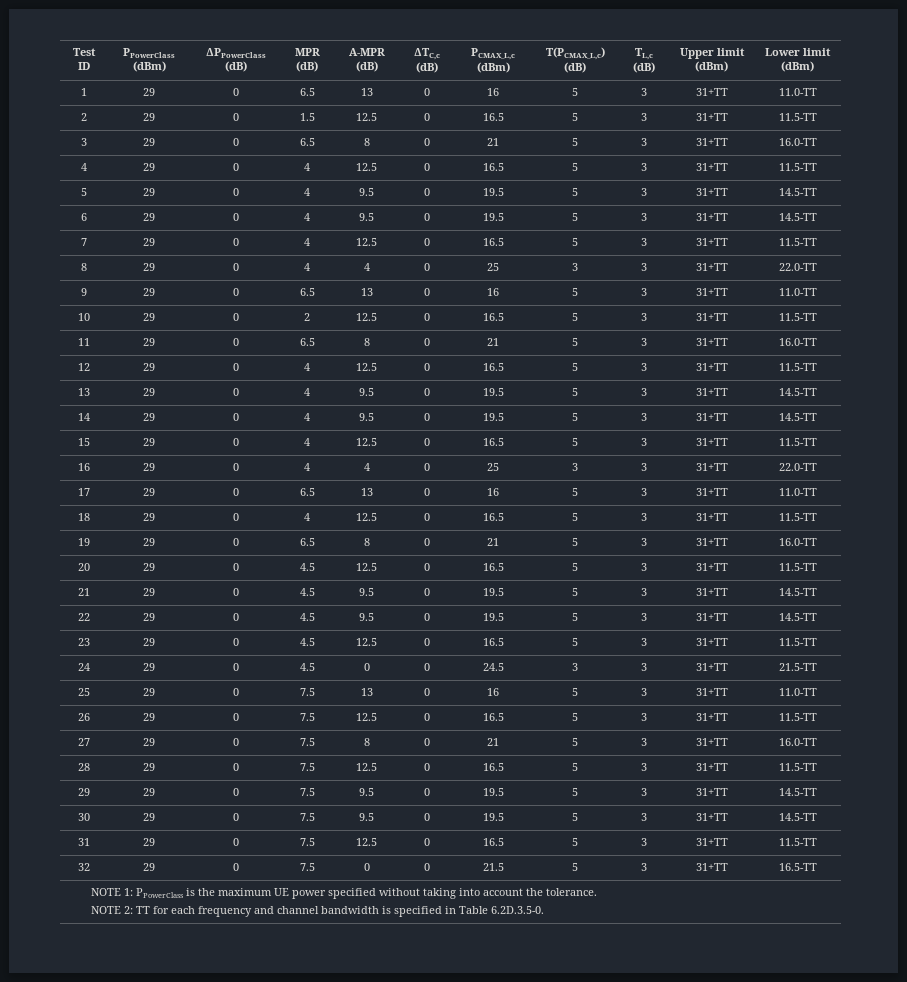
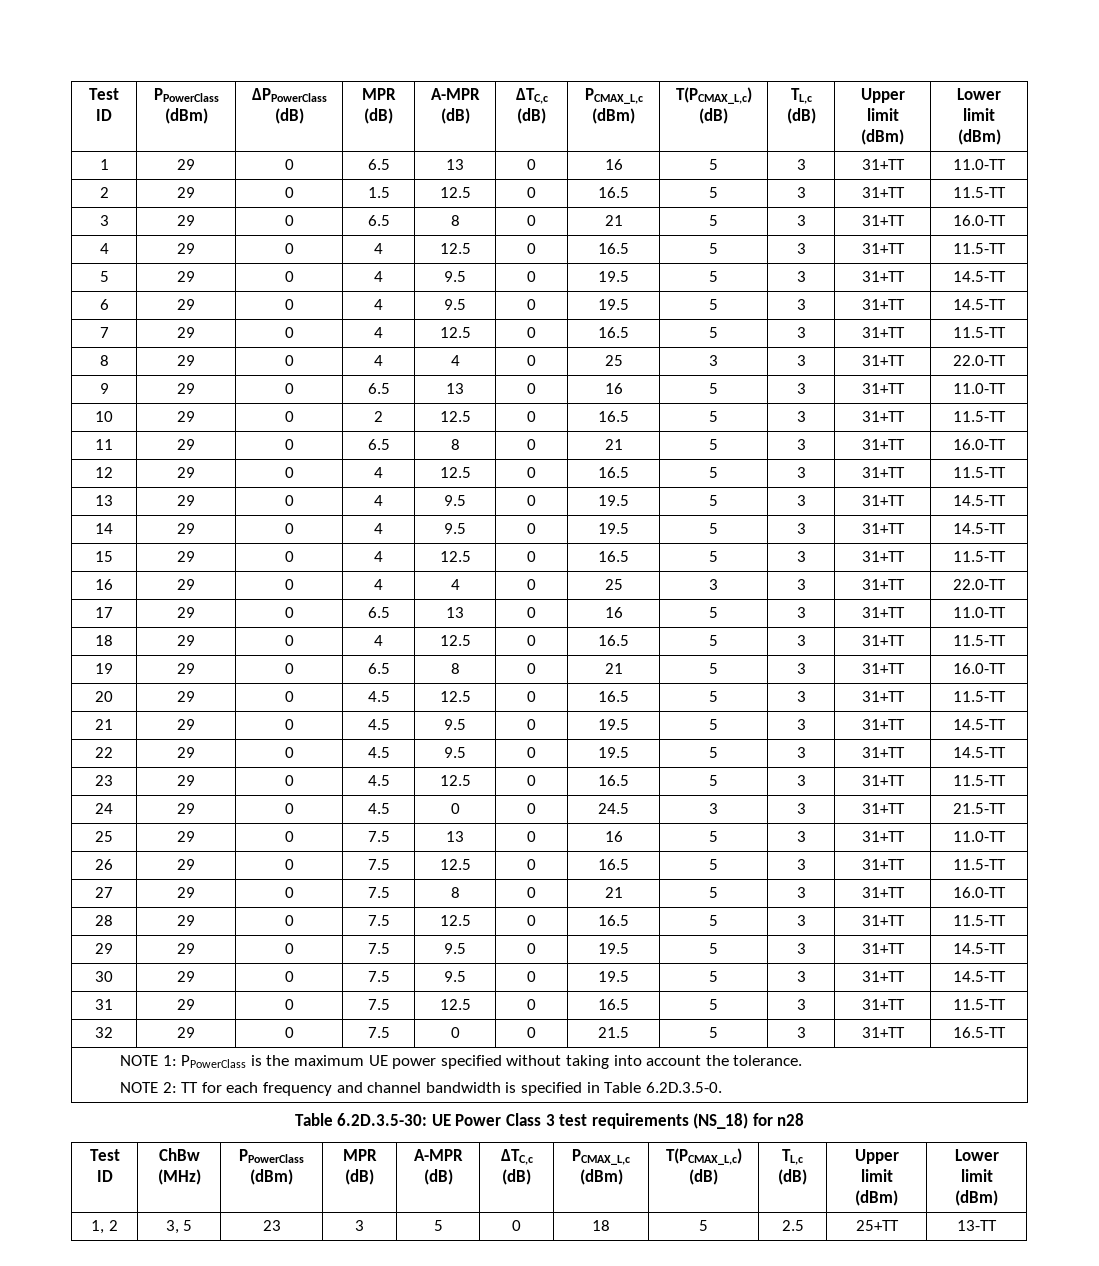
(544, 910) none -> [294,1113,805,1129] [89,1149,120,1161] [96,1170,113,1182] [158,1148,200,1161] [157,1169,201,1185] [239,1149,304,1163] [250,1169,293,1185] [342,1149,377,1161] [345,1169,374,1185] [413,1149,463,1161] [423,1169,453,1185] [500,1149,533,1165] [502,1169,531,1185] [572,1149,630,1165] [579,1169,623,1185] [665,1148,742,1165] [689,1169,718,1185] [782,1149,803,1165] [778,1169,807,1185] [854,1149,899,1164] [860,1169,893,1182] [855,1190,898,1206] [954,1149,999,1161] [960,1169,993,1182] [955,1190,998,1206] [91,1220,118,1234] [165,1220,193,1234] [262,1220,281,1231] [355,1220,364,1231] [433,1220,443,1231] [512,1220,521,1231] [592,1220,610,1231] [699,1220,708,1231] [781,1220,804,1231] [855,1220,899,1231] [957,1220,997,1231] // Table 6.2D.3.5-30: UE Power Class 3 test requirements (NS_18) for n28 // Test ID | ChBw (MHz) | PPowerClass (dBm) | MPR (dB) | A-MPR (dB) | ΔTC,c (dB) | PCMAX_L,c (dBm) | T(PCMAX_L,c) (dB) | TL,c (dB) | Upper limit (dBm) | Lower limit (dBm) // 1, 2 | 3, 5 | 23 | 3 | 5 | 0 | 18 | 5 | 2.5 | 25+TT | 13-TT

